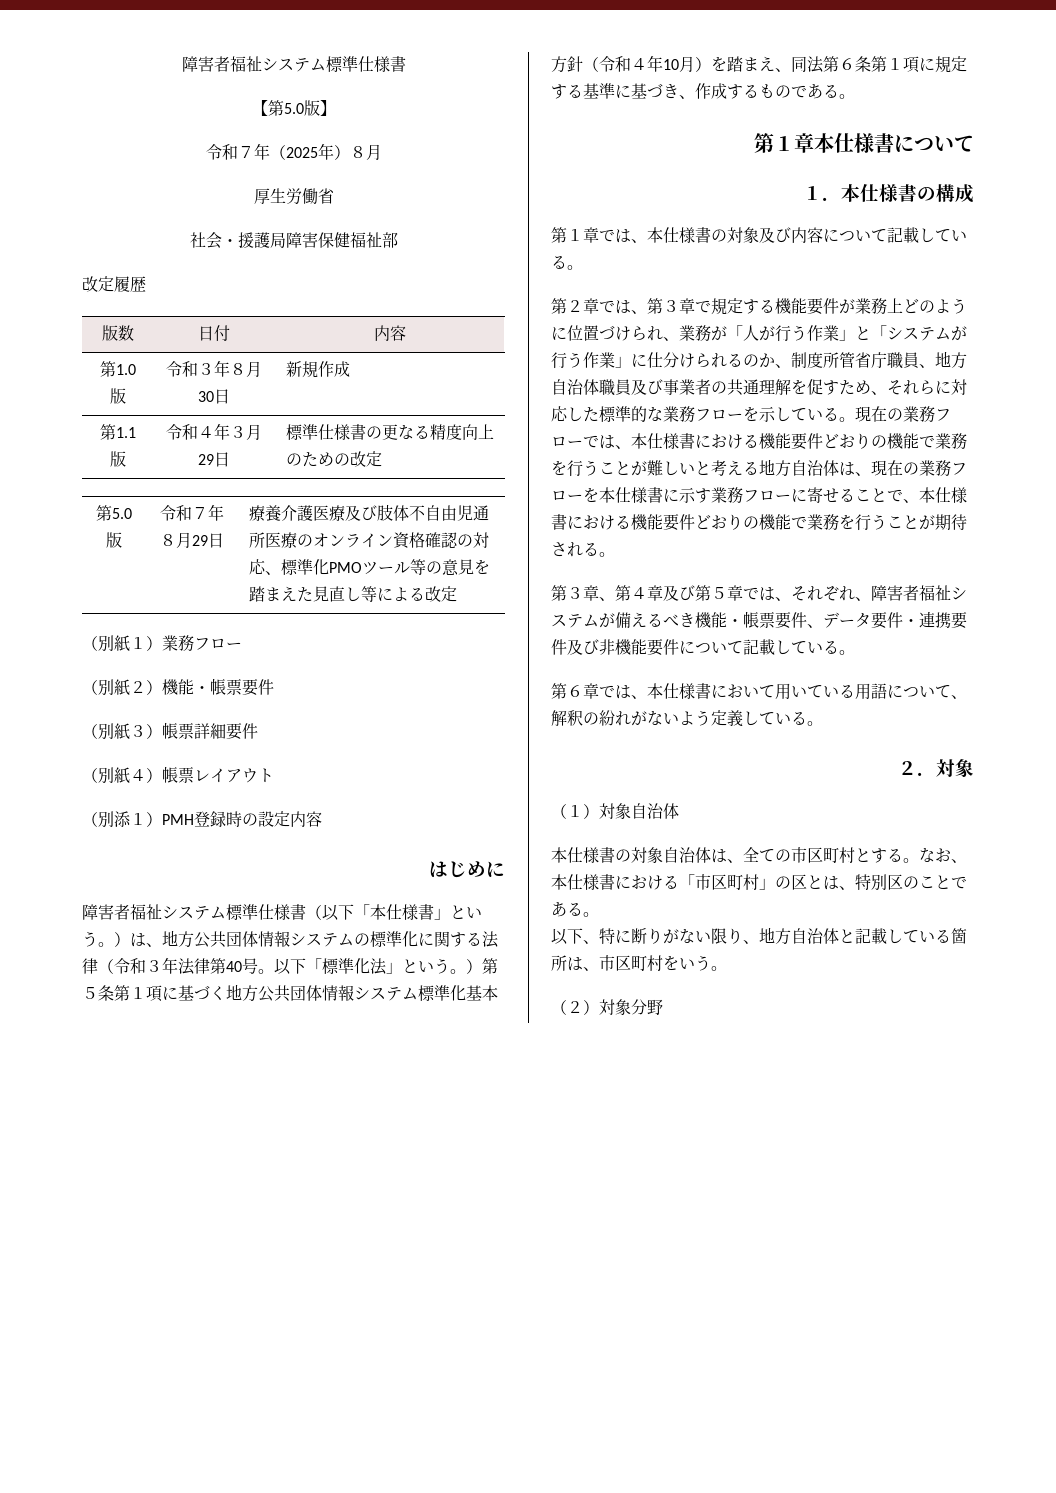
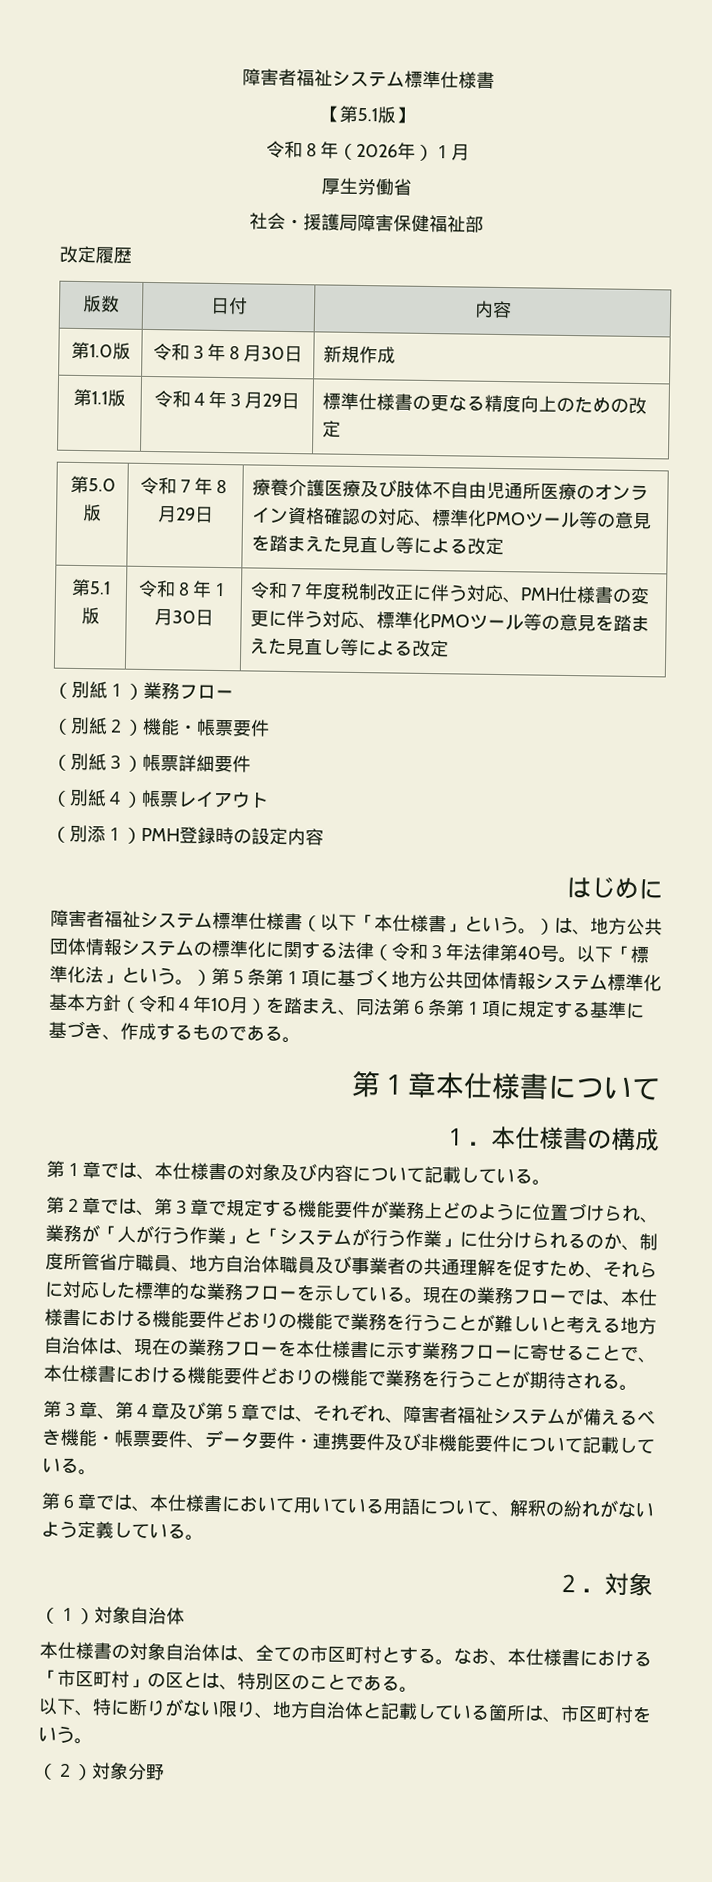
[283,103,304,114] 5.0 -> [357,107,378,122] 5.1
[237,143,366,160] ７年（2025年）８ -> [301,141,452,162] ８年（2026年）１
(457, 594) none -> [71,578,111,597] [81,607,100,625] [138,579,230,598] [153,608,214,626] [250,581,651,605] [250,609,651,632] [250,637,450,658] // 第5.1版 | 令和８年１月30日 | 令和７年度税制改正に伴う対応、PMH仕様書の変更に伴う対応、標準化PMOツール等の意見を踏まえた見直し等による改定

